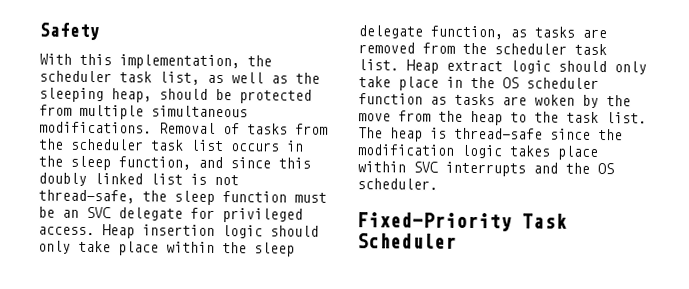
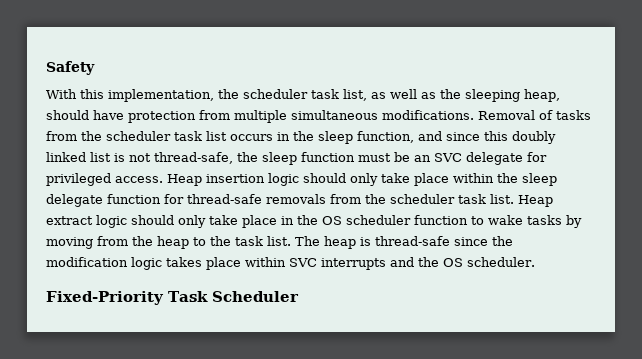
[215,88,312,104] be protected -> [93,110,196,123] have protection
[430,25,607,40] [358,42,415,54] function, as tasks are removed -> [107,194,326,204] function for thread-safe removals
[430,93,631,108] [358,113,391,122] as tasks are woken by the move -> [471,215,582,228] [46,237,93,249] to wake tasks by moving

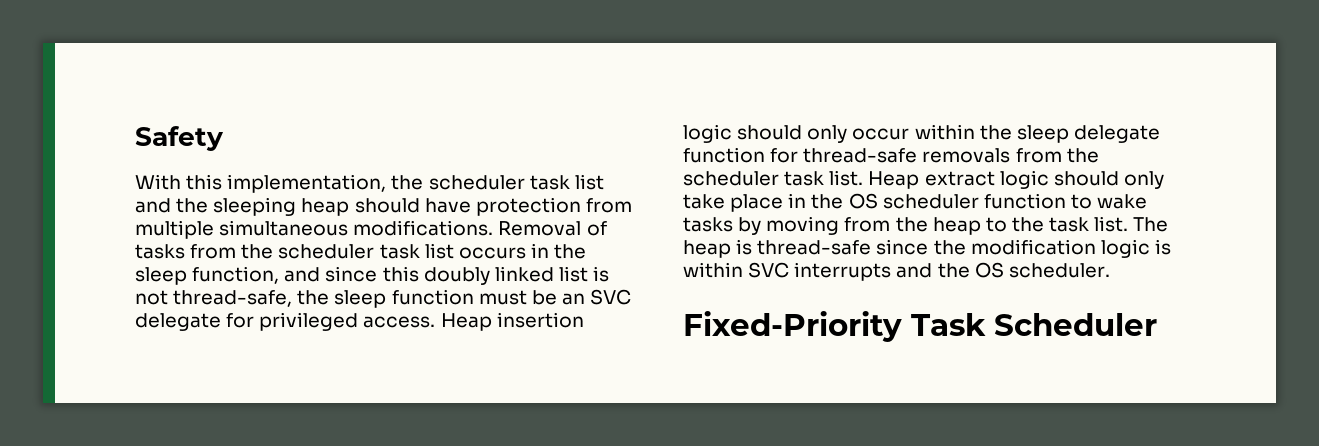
[343,89,436,101] list, as well as -> [574,174,604,190] [135,198,171,213] list and
[524,89,560,102] heap, -> [301,198,350,216] heap
[381,173,449,186] take place -> [852,128,910,140] occur
[166,257,241,270] takes place -> [1154,239,1171,255] is

